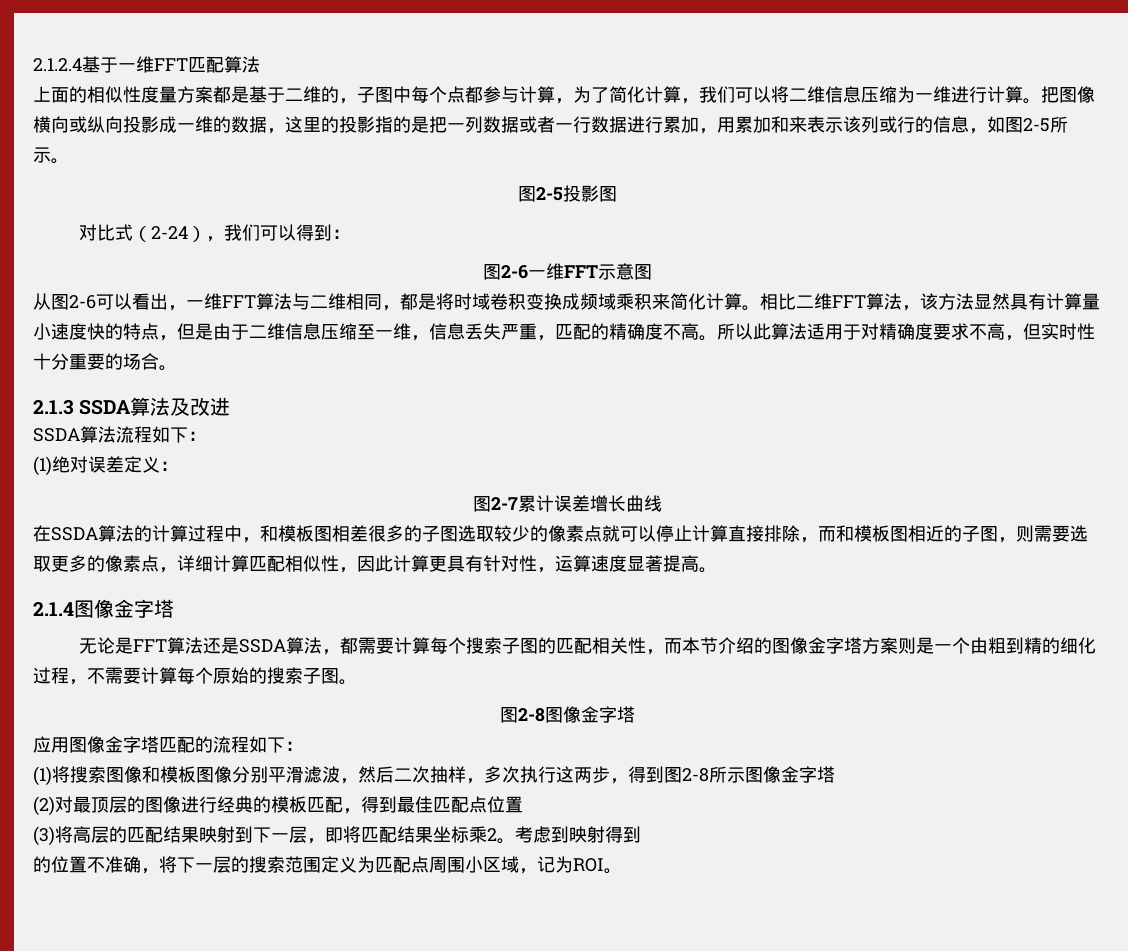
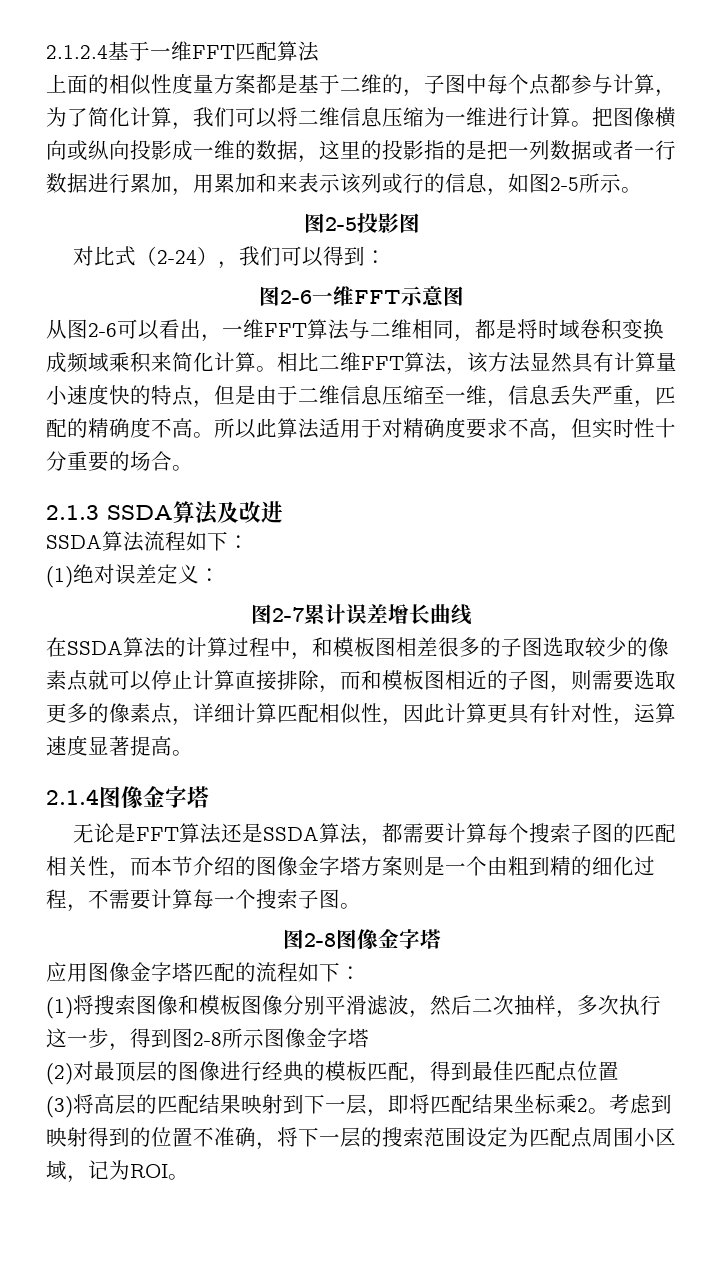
[195,667,267,684] 个原始的 -> [214,889,256,909] 一个
[574,767,592,783] 两 -> [67,1035,88,1046] 一
(641, 834) // -> (130, 1137) none
[321,856,357,873] 定义 -> [466,1127,508,1147] 设定

